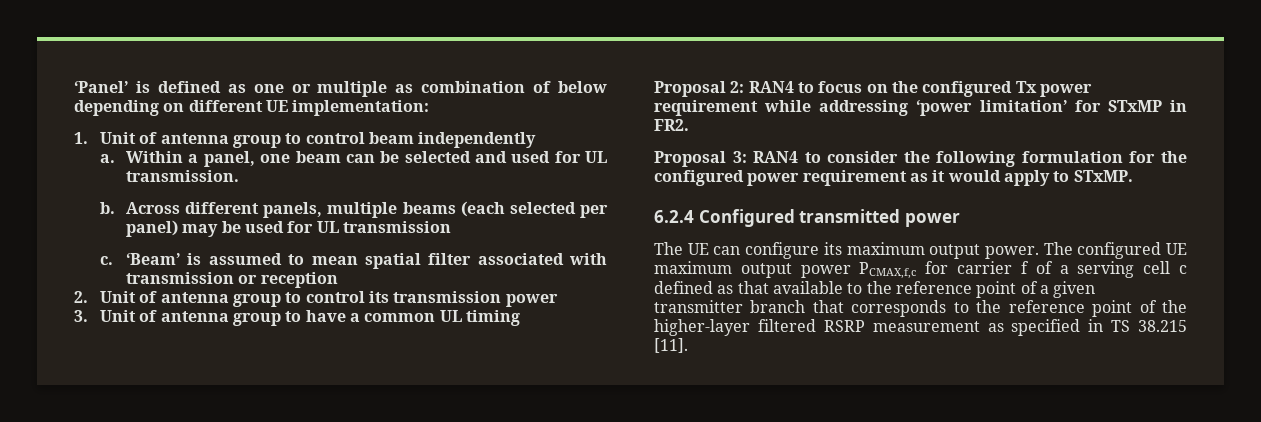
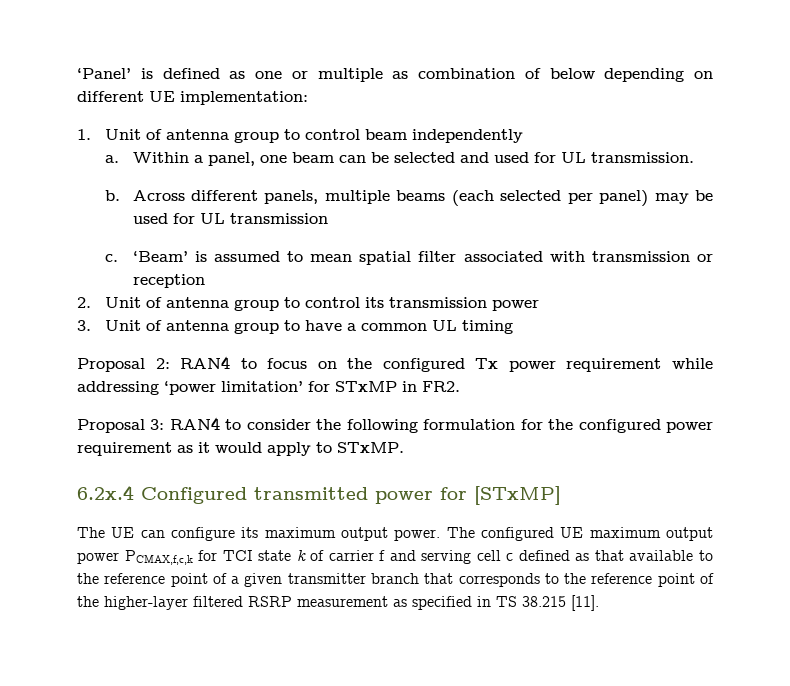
[654,210,694,223] 6.2.4 -> [77,485,134,500] 6.2x.4
(960, 220) none -> [440,486,561,505] for [STxMP]
[859,261,1069,279] PCMAX,f,c for carrier f of a -> [124,550,416,565] PCMAX,f,c,k for TCI state k of carrier f and

